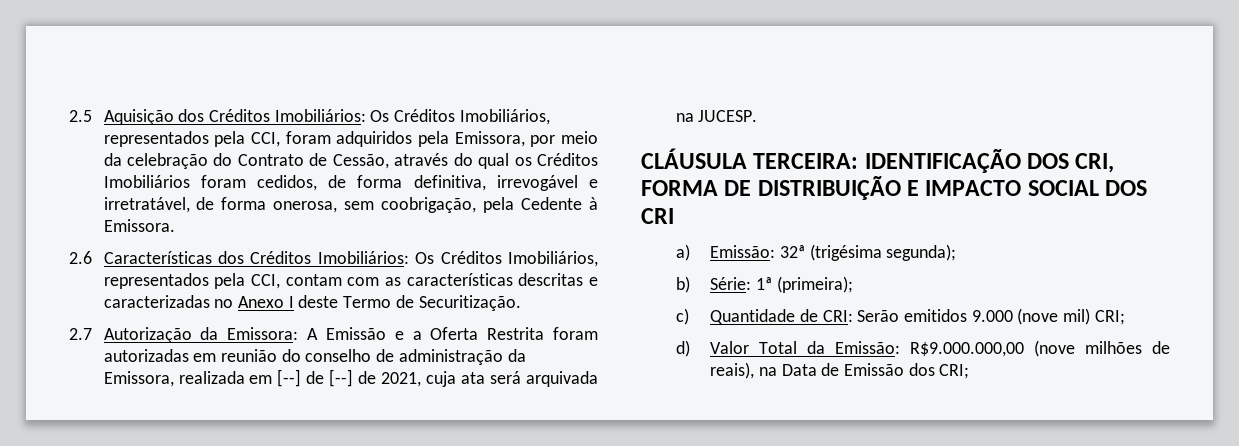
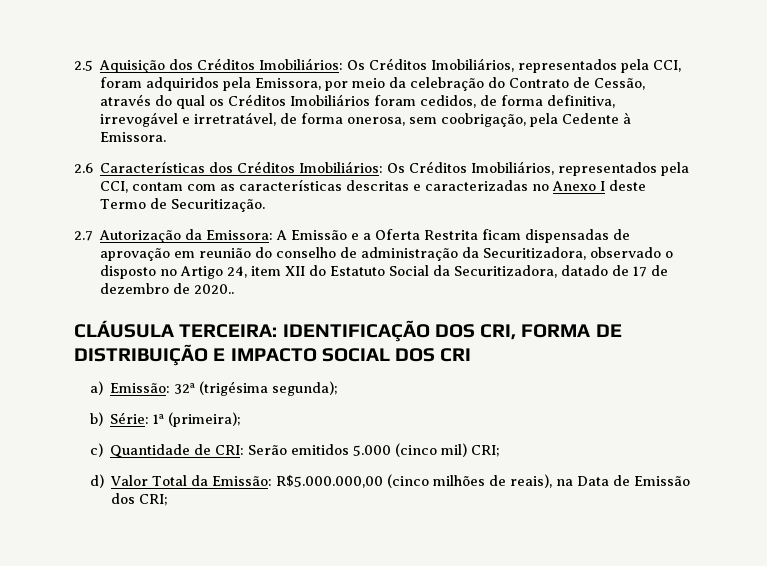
[553,327,599,340] [103,349,189,362] foram autorizadas -> [482,229,631,243] [100,248,171,261] ficam dispensadas de aprovação
[103,369,598,387] [675,110,758,122] Emissora, realizada em [--] de [--] de 2021, cuja ata será arquivada na JUCESP. -> [483,247,674,260] [100,265,669,279] [100,283,235,294] Securitizadora, observado o disposto no Artigo 24, item XII do Estatuto Social da Securitizadora, datado de 17 de dezembro de 2020..
[971,308,1059,325] 9.000 (nove -> [353,443,438,457] 5.000 (cinco
[910,340,1076,357] R$9.000.000,00 (nove -> [276,474,430,488] R$5.000.000,00 (cinco

